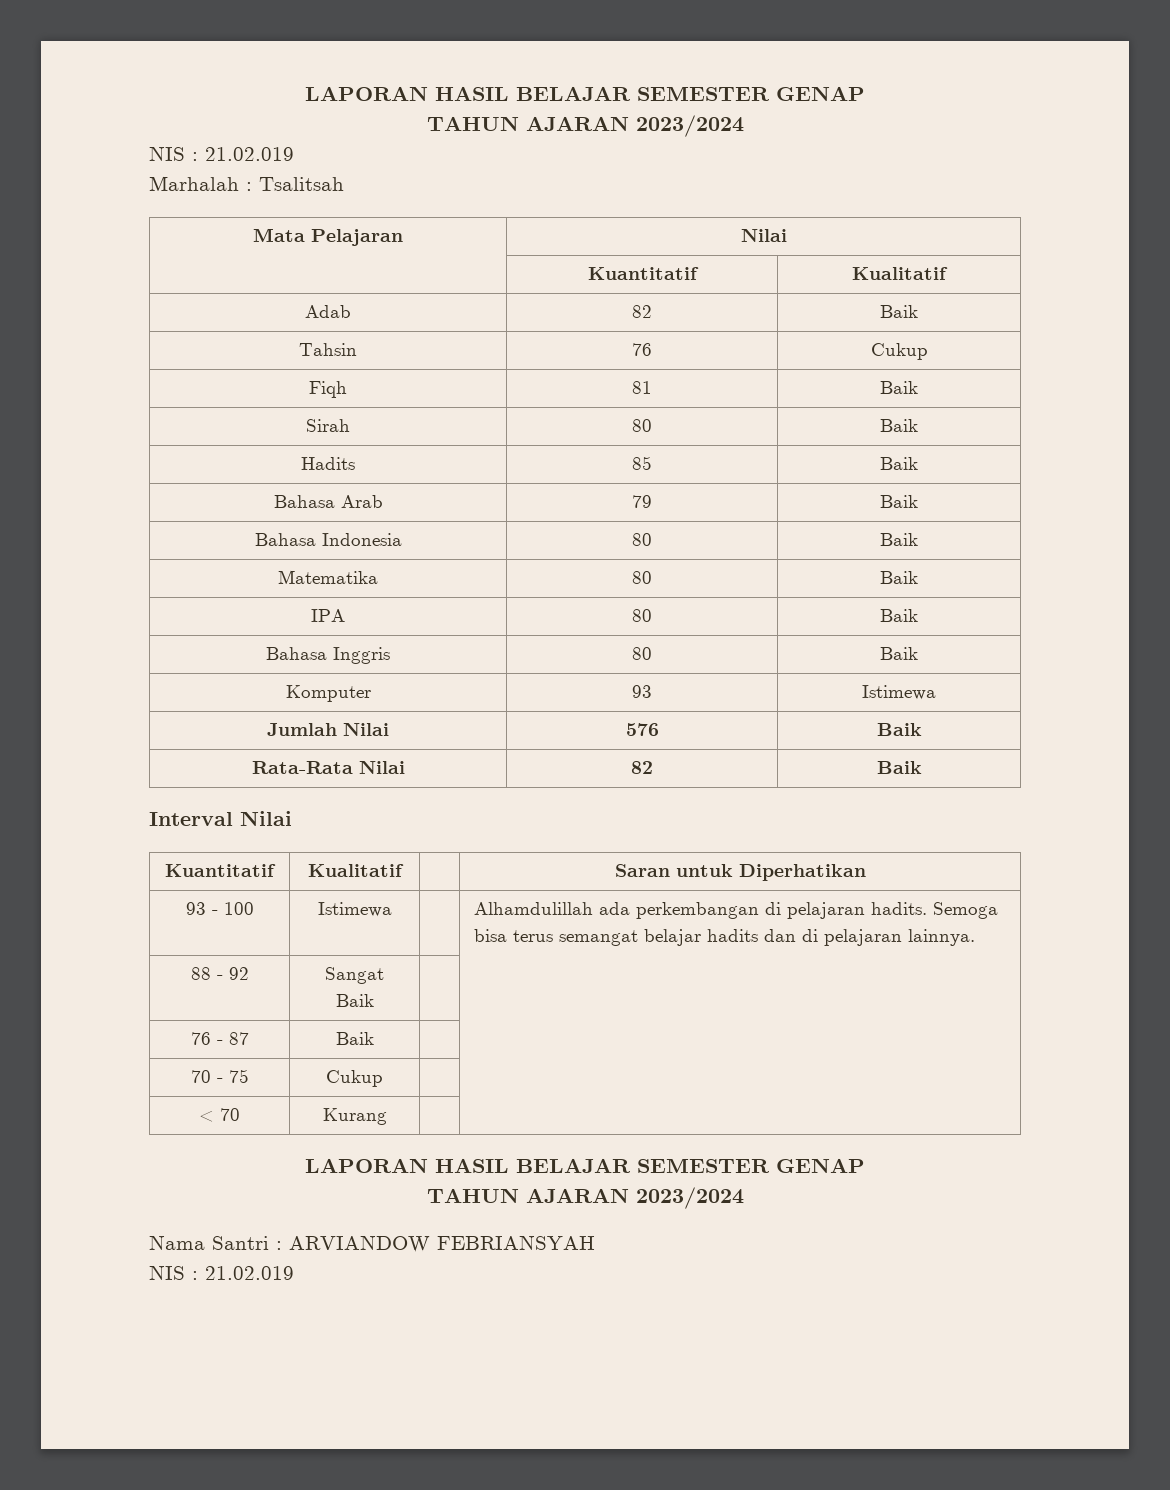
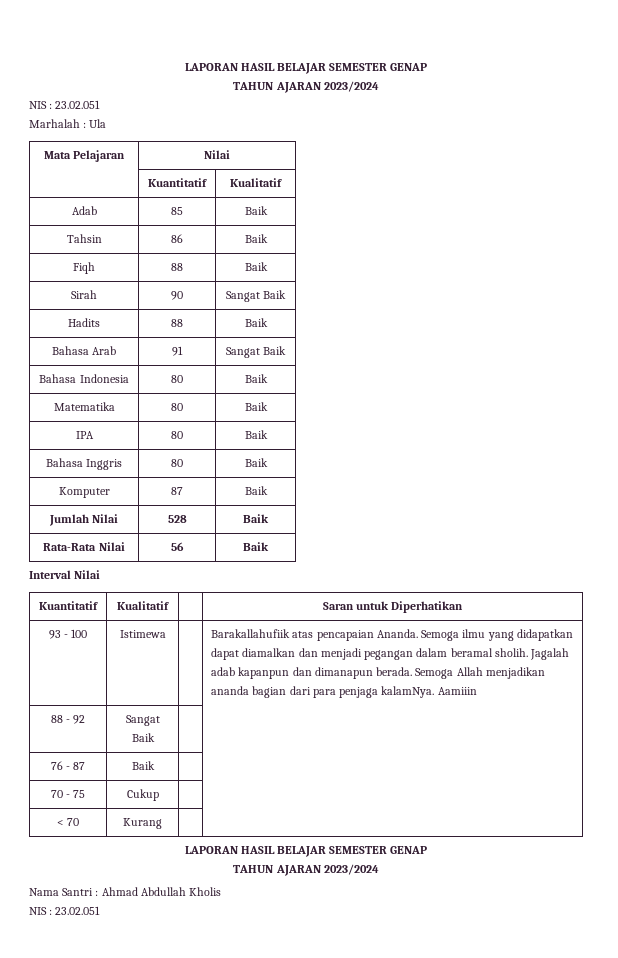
[205,147,294,161] 21.02.019 -> [55,100,101,109] 23.02.051
[259,177,344,191] Tsalitsah -> [89,119,107,128] Ula
[632,305,652,318] 82 -> [171,207,183,215] 85
[632,343,652,356] [870,343,928,360] 76 | Cukup -> [171,234,183,243] [244,234,268,243] 86 | Baik
[632,381,652,394] 81 -> [171,263,183,271] 88
[632,419,652,432] 80 | -> [171,291,183,300] [225,291,260,302] 90 | Sangat
[632,456,652,470] 85 -> [171,319,183,327] 88
[632,495,652,508] 79 | -> [172,346,183,356] [225,347,260,358] 91 | Sangat
[632,685,652,698] [862,685,936,700] 93 | Istimewa -> [171,487,183,495] [244,486,268,495] 87 | Baik
[625,723,659,736] 576 -> [167,515,187,523] 528
[631,761,653,774] 82 -> [171,542,184,551] 56
[474,902,999,919] [474,929,976,946] Alhamdulillah ada perkembangan di pelajaran hadits. Semoga bisa terus semangat belajar hadits dan di pelajaran lainnya. -> [211,629,573,641] [211,648,570,660] [211,667,545,679] [211,686,477,698] Barakallahufiik atas pencapaian Ananda. Semoga ilmu yang didapatkan dapat diamalkan dan menjadi pegangan dalam beramal sholih. Jagalah adab kapanpun dan dimanapun berada. Semoga Allah menjadikan ananda bagian dari para penjaga kalamNya. Aamiiin
[289,1235,595,1252] [149,1265,294,1280] ARVIANDOW FEBRIANSYAH // NIS : 21.02.019 -> [101,887,222,896] [29,906,101,915] Ahmad Abdullah Kholis // NIS : 23.02.051

